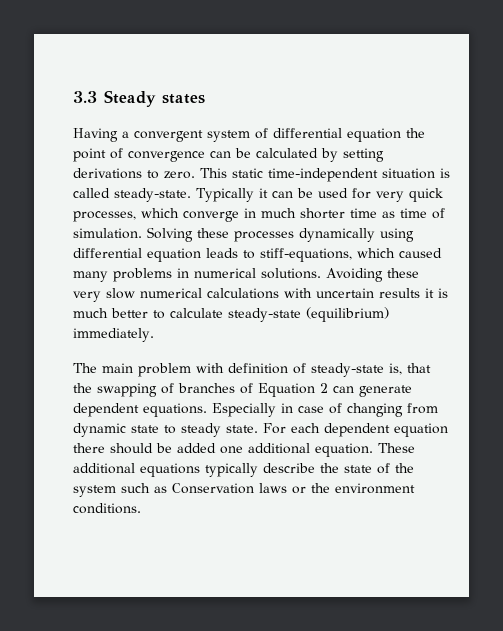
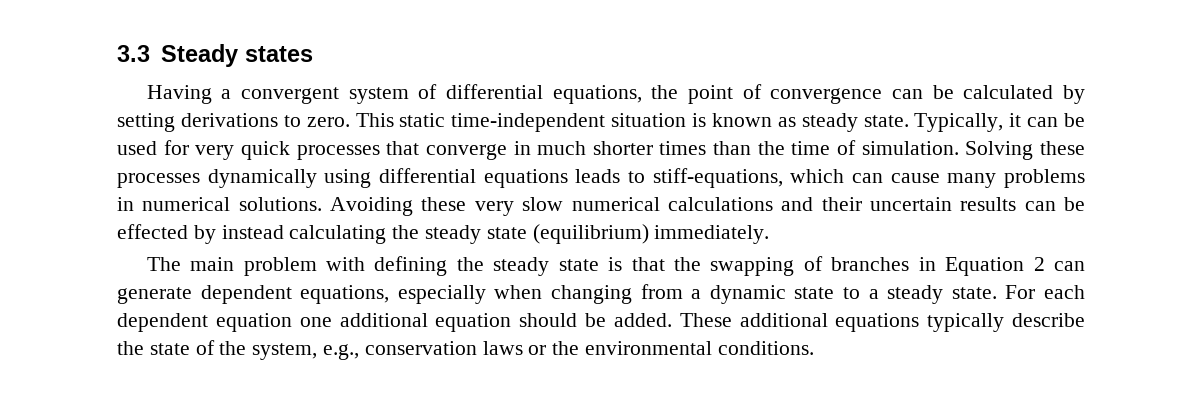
[347,128,401,142] equation -> [552,85,642,104] equations,
[73,188,254,202] called steady-state. Typically -> [711,113,1004,132] known as steady state. Typically,
[73,208,179,222] processes, which -> [296,141,420,160] processes that
[350,208,395,218] time as -> [659,141,785,155] times than the
[147,248,201,262] equation -> [483,169,568,188] equations
[399,248,442,258] caused -> [851,173,940,183] can cause
[284,288,448,298] [73,308,301,322] with uncertain results it is much better to calculate steady-state -> [781,197,1085,211] [117,224,527,244] and their uncertain results can be effected by instead calculating the steady state
[228,363,402,377] definition of steady-state is, -> [374,256,623,276] defining the steady state is
[240,383,253,394] of -> [918,257,936,271] in
[143,403,342,417] equations. Especially in case of -> [300,285,543,304] equations, especially when
(438, 408) none -> [691,289,702,299] a
(176, 429) none -> [868,289,879,299] a
[73,443,373,457] there should be added one additional equation. -> [299,313,672,332] one additional equation should be added.
[73,483,254,497] system such as Conservation -> [252,341,477,360] system, e.g., conservation
[335,483,415,494] environment -> [585,341,713,355] environmental

